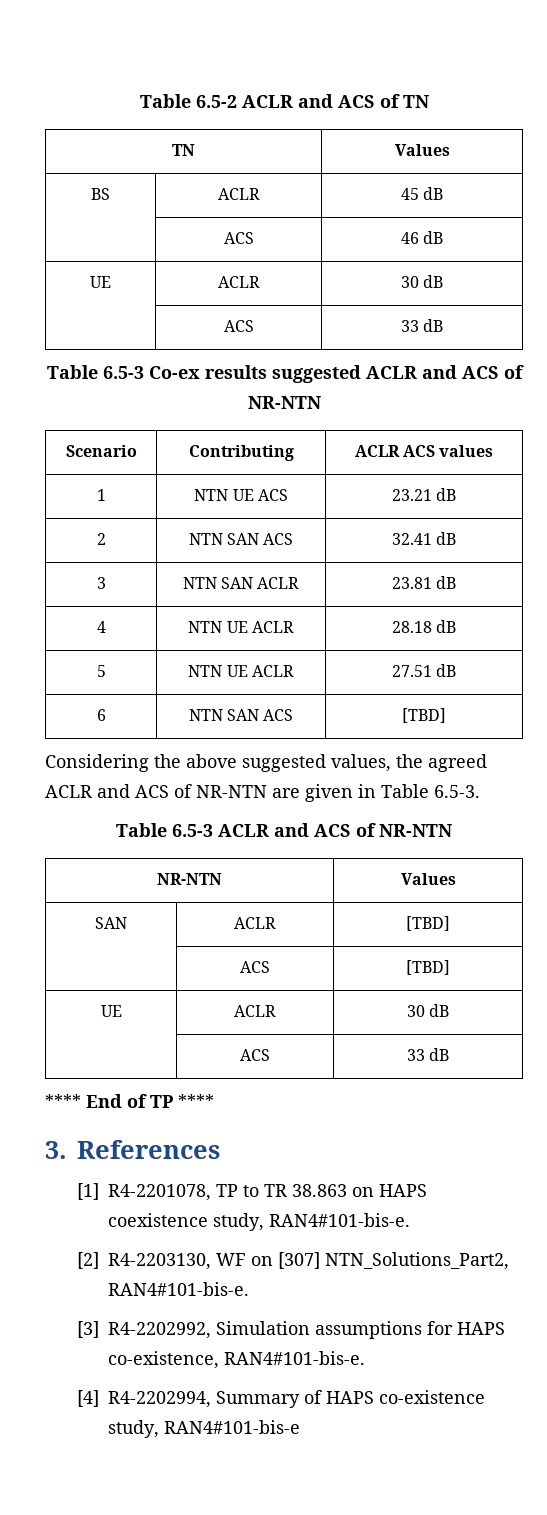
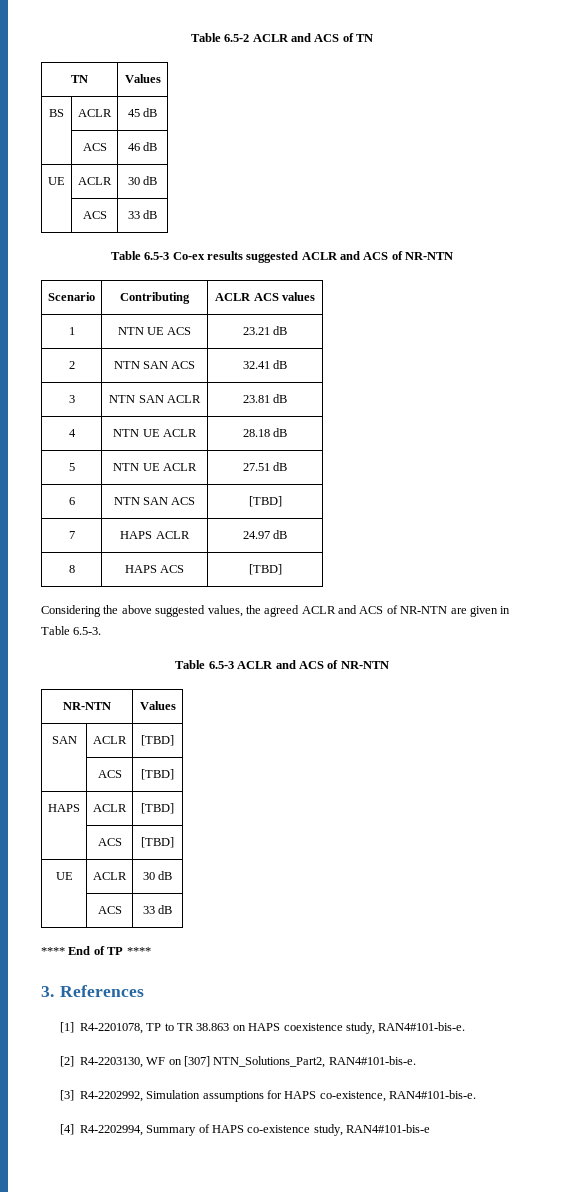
(446, 715) none -> [68,531,75,539] [120,531,190,539] [242,530,288,539] [68,565,75,573] [124,565,185,573] [248,564,282,575] // 7 | HAPS ACLR | 24.97 dB // 8 | HAPS ACS | [TBD]
(450, 967) none -> [48,804,80,812] [93,804,127,812] [141,803,174,814] [97,838,122,846] [141,837,174,848] // HAPS | ACLR | [TBD] // | ACS | [TBD]

